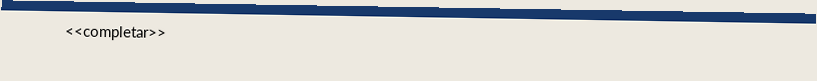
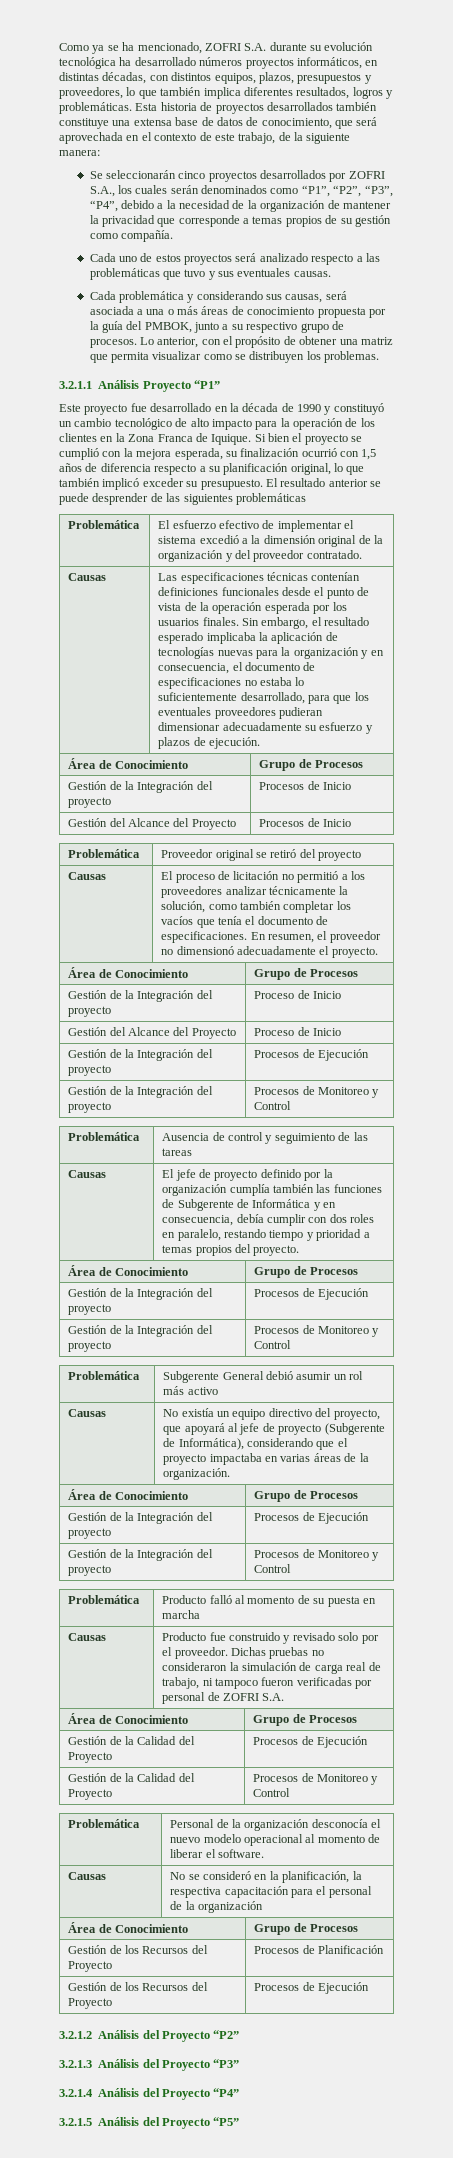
[64,25,167,42] <<completar>> -> [59,42,374,54] [59,57,379,69] [59,72,372,84] [59,87,393,99] [59,102,378,114] [59,117,378,129] [59,132,351,144] [59,150,100,156] [89,170,385,182] [89,185,393,197] [89,200,391,212] [89,215,391,227] [89,230,173,242] [89,253,380,265] [89,268,331,280] [89,291,347,303] [89,306,386,318] [89,321,344,333] [89,336,393,348] [89,351,380,363] [59,380,220,392] [59,403,384,415] [59,418,375,430] [59,433,363,445] [59,448,377,460] [59,463,365,475] [59,478,381,490] [59,493,306,505] [68,520,141,529] [158,520,355,532] [158,535,383,547] [158,550,362,562] [68,573,107,581] [158,572,361,584] [158,587,370,599] [158,602,347,614] [158,617,370,629] [158,632,338,644] [158,647,384,659] [158,662,316,674] [158,677,305,689] [158,692,369,704] [158,707,324,719] [158,722,373,734] [158,737,261,749] [68,758,189,769] [259,759,364,771] [68,781,213,793] [68,797,112,808] [259,781,352,790] [68,818,236,830] [259,818,352,827] [68,849,141,858] [161,849,362,861] [68,872,107,880] [161,871,365,883] [161,886,349,898] [161,901,351,913] [161,916,329,928] [161,931,381,943] [161,946,378,958] [68,967,189,978] [254,968,359,980] [68,990,213,1002] [68,1006,112,1017] [254,990,342,999] [68,1027,236,1039] [254,1027,342,1036] [68,1049,213,1061] [68,1065,112,1076] [254,1049,370,1061] [68,1086,213,1098] [68,1102,112,1113] [254,1086,380,1098] [254,1101,292,1110] [68,1132,141,1141] [162,1132,368,1144] [162,1148,193,1156] [68,1170,107,1178] [162,1169,333,1181] [162,1184,382,1196] [162,1199,337,1211] [162,1214,375,1226] [162,1229,370,1241] [162,1244,300,1256] [68,1265,189,1276] [254,1266,359,1278] [68,1288,213,1300] [68,1304,112,1315] [254,1288,370,1300] [68,1325,213,1337] [68,1341,112,1352] [254,1325,380,1337] [254,1340,292,1349] [68,1371,141,1380] [163,1371,364,1383] [163,1386,218,1395] [68,1409,107,1417] [163,1408,380,1420] [163,1423,385,1435] [163,1438,348,1450] [163,1453,369,1465] [163,1468,231,1480] [68,1489,189,1500] [254,1490,359,1502] [68,1512,213,1524] [68,1528,112,1539] [254,1512,370,1524] [68,1549,213,1561] [68,1565,112,1576] [254,1549,380,1561] [254,1564,292,1573] [68,1595,141,1604] [162,1595,376,1607] [162,1610,201,1619] [68,1633,107,1641] [162,1632,379,1644] [162,1647,324,1659] [162,1662,381,1674] [162,1677,373,1689] [162,1692,285,1704] [68,1713,189,1724] [253,1714,358,1726] [68,1736,195,1745] [68,1752,113,1763] [253,1736,369,1748] [68,1773,195,1782] [68,1789,113,1800] [253,1773,379,1785] [253,1788,291,1797] [68,1819,141,1828] [170,1819,382,1831] [170,1834,381,1846] [170,1849,265,1858] [68,1872,107,1880] [170,1871,362,1883] [170,1886,372,1898] [170,1901,264,1913] [68,1922,189,1933] [254,1923,359,1935] [68,1945,208,1954] [68,1961,113,1972] [254,1945,385,1954] [68,1982,208,1991] [68,1998,113,2009] [254,1982,370,1994] [59,2030,240,2042] [59,2059,240,2071] [59,2088,240,2100] [59,2117,240,2129] Como ya se ha mencionado, ZOFRI S.A. durante su evolución tecnológica ha desarrollado números proyectos informáticos, en distintas décadas, con distintos equipos, plazos, presupuestos y proveedores, lo que también implica diferentes resultados, logros y problemáticas. Esta historia de proyectos desarrollados también constituye una extensa base de datos de conocimiento, que será aprovechada en el contexto de este trabajo, de la siguiente manera: // Se seleccionarán cinco proyectos desarrollados por ZOFRI S.A., los cuales serán denominados como “P1”, “P2”, “P3”, “P4”, debido a la necesidad de la organización de mantener la privacidad que corresponde a temas propios de su gestión como compañía. // Cada uno de estos proyectos será analizado respecto a las problemáticas que tuvo y sus eventuales causas. // Cada problemática y considerando sus causas, será asociada a una o más áreas de conocimiento propuesta por la guía del PMBOK, junto a su respectivo grupo de procesos. Lo anterior, con el propósito de obtener una matriz que permita visualizar como se distribuyen los problemas. // 3.2.1.1 Análisis Proyecto “P1” // Este proyecto fue desarrollado en la década de 1990 y constituyó un cambio tecnológico de alto impacto para la operación de los clientes en la Zona Franca de Iquique. Si bien el proyecto se cumplió con la mejora esperada, su finalización ocurrió con 1,5 años de diferencia respecto a su planificación original, lo que también implicó exceder su presupuesto. El resultado anterior se puede desprender de las siguientes problemáticas // Problemática | El esfuerzo efectivo de implementar el sistema excedió a la dimensión original de la organización y del proveedor contratado. // Causas | Las especificaciones técnicas contenían definiciones funcionales desde el punto de vista de la operación esperada por los usuarios finales. Sin embargo, el resultado esperado implicaba la aplicación de tecnologías nuevas para la organización y en consecuencia, el documento de especificaciones no estaba lo suficientemente desarrollado, para que los eventuales proveedores pudieran dimensionar adecuadamente su esfuerzo y plazos de ejecución. // Área de Conocimiento | Grupo de Procesos // Gestión de la Integración del proyecto | Procesos de Inicio // Gestión del Alcance del Proyecto | Procesos de Inicio // Problemática | Proveedor original se retiró del proyecto // Causas | El proceso de licitación no permitió a los proveedores analizar técnicamente la solución, como también completar los vacíos que tenía el documento de especificaciones. En resumen, el proveedor no dimensionó adecuadamente el proyecto. // Área de Conocimiento | Grupo de Procesos // Gestión de la Integración del proyecto | Proceso de Inicio // Gestión del Alcance del Proyecto | Proceso de Inicio // Gestión de la Integración del proyecto | Procesos de Ejecución // Gestión de la Integración del proyecto | Procesos de Monitoreo y Control // Problemática | Ausencia de control y seguimiento de las tareas // Causas | El jefe de proyecto definido por la organización cumplía también las funciones de Subgerente de Informática y en consecuencia, debía cumplir con dos roles en paralelo, restando tiempo y prioridad a temas propios del proyecto. // Área de Conocimiento | Grupo de Procesos // Gestión de la Integración del proyecto | Procesos de Ejecución // Gestión de la Integración del proyecto | Procesos de Monitoreo y Control // Problemática | Subgerente General debió asumir un rol más activo // Causas | No existía un equipo directivo del proyecto, que apoyará al jefe de proyecto (Subgerente de Informática), considerando que el proyecto impactaba en varias áreas de la organización. // Área de Conocimiento | Grupo de Procesos // Gestión de la Integración del proyecto | Procesos de Ejecución // Gestión de la Integración del proyecto | Procesos de Monitoreo y Control // Problemática | Producto falló al momento de su puesta en marcha // Causas | Producto fue construido y revisado solo por el proveedor. Dichas pruebas no consideraron la simulación de carga real de trabajo, ni tampoco fueron verificadas por personal de ZOFRI S.A. // Área de Conocimiento | Grupo de Procesos // Gestión de la Calidad del Proyecto | Procesos de Ejecución // Gestión de la Calidad del Proyecto | Procesos de Monitoreo y Control // Problemática | Personal de la organización desconocía el nuevo modelo operacional al momento de liberar el software. // Causas | No se consideró en la planificación, la respectiva capacitación para el personal de la organización // Área de Conocimiento | Grupo de Procesos // Gestión de los Recursos del Proyecto | Procesos de Planificación // Gestión de los Recursos del Proyecto | Procesos de Ejecución // 3.2.1.2 Análisis del Proyecto “P2” // 3.2.1.3 Análisis del Proyecto “P3” // 3.2.1.4 Análisis del Proyecto “P4” // 3.2.1.5 Análisis del Proyecto “P5”

